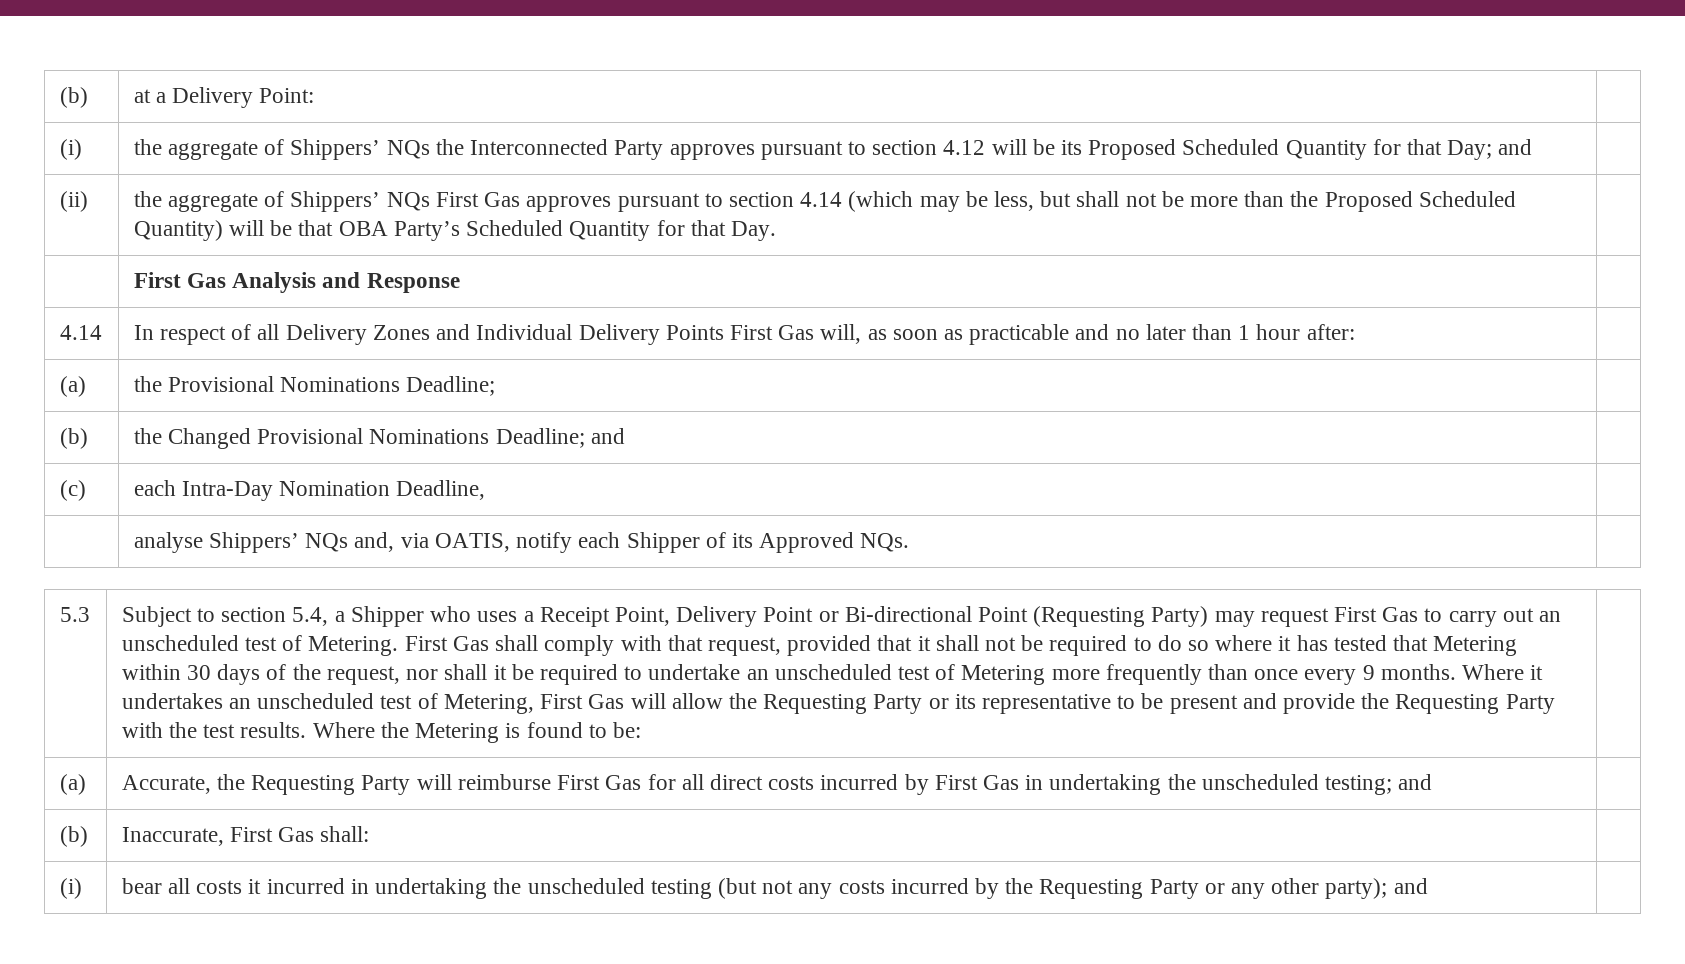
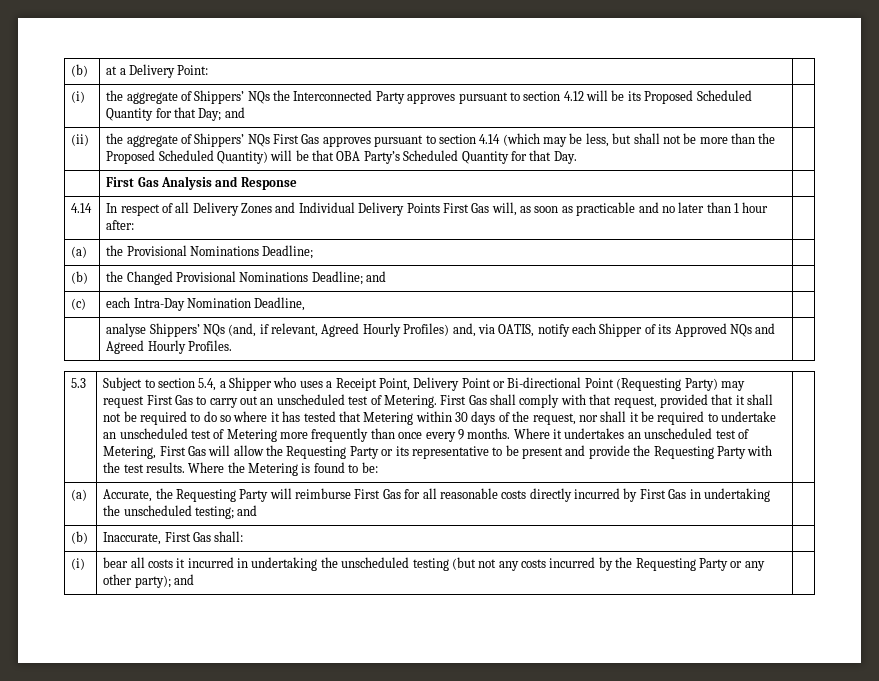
(349, 542) none -> [228,323,450,337] (and, if relevant, Agreed Hourly Profiles)
[860,533,910,552] NQs. -> [729,323,776,337] [106,340,232,354] NQs and Agreed Hourly Profiles.
[709,774,815,790] direct costs -> [439,488,572,502] reasonable costs directly

